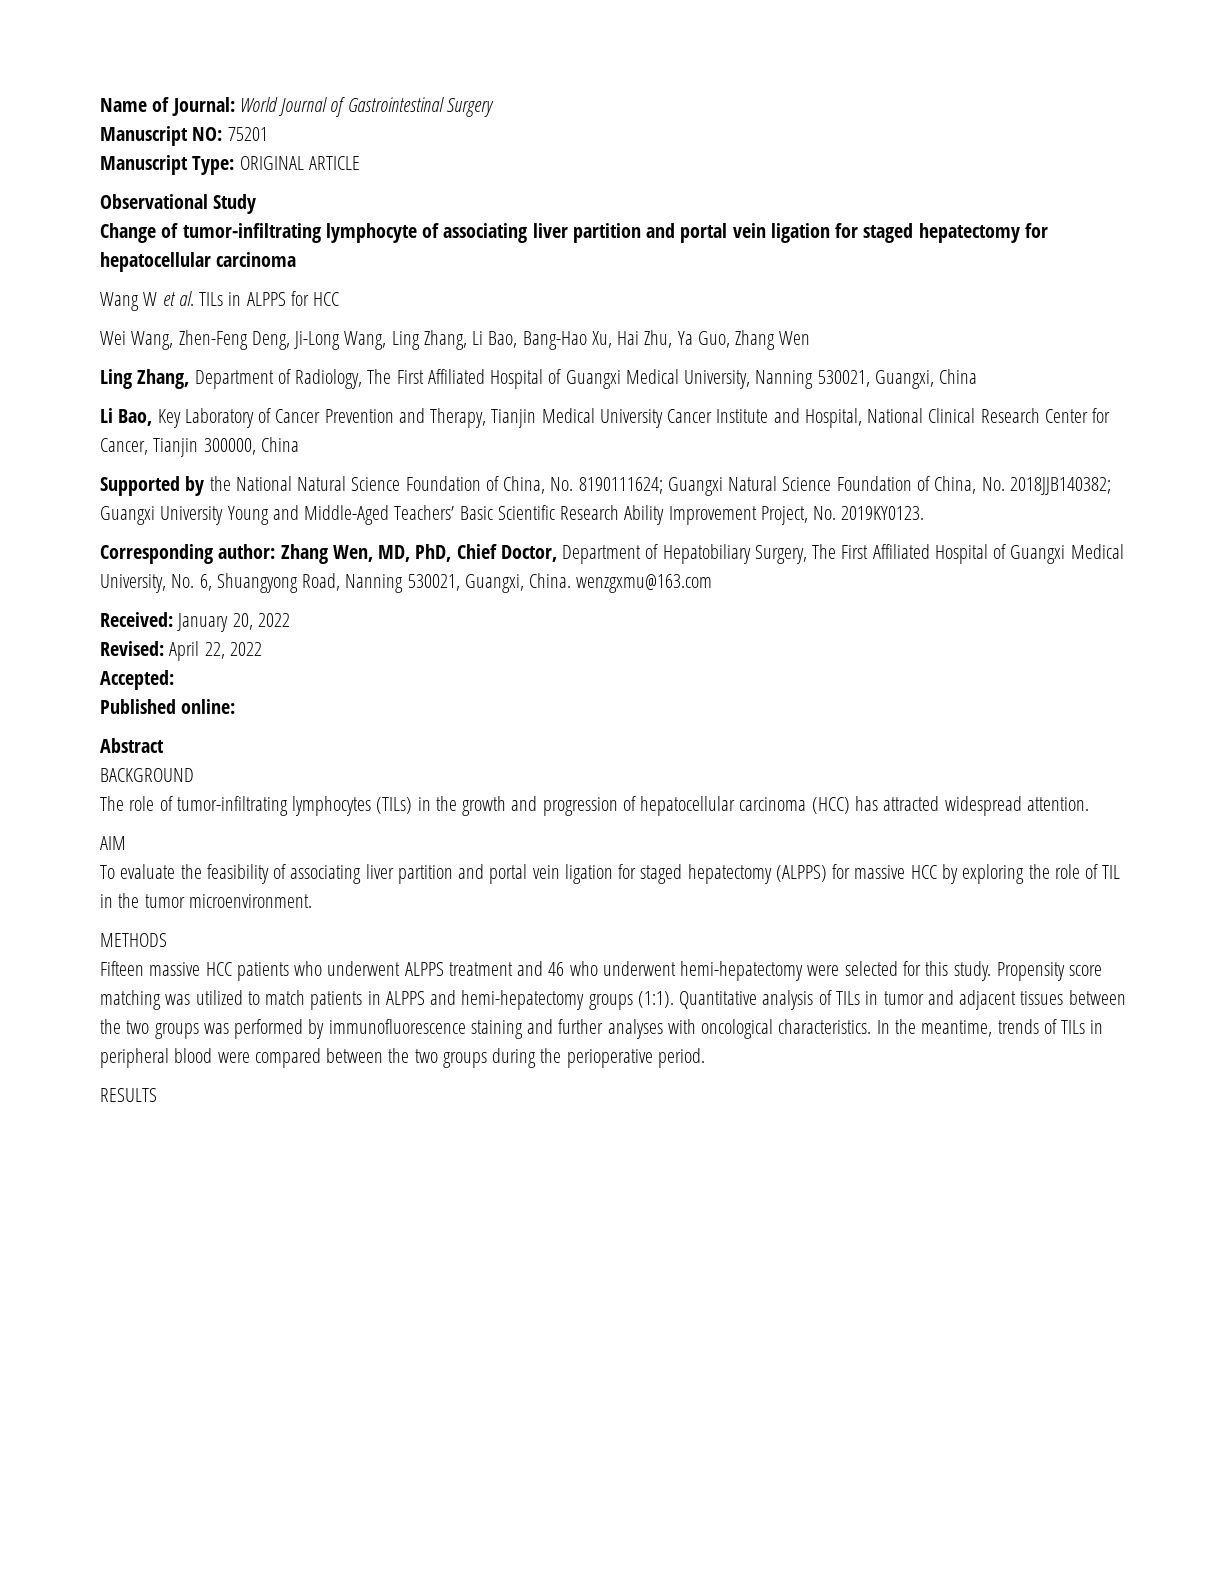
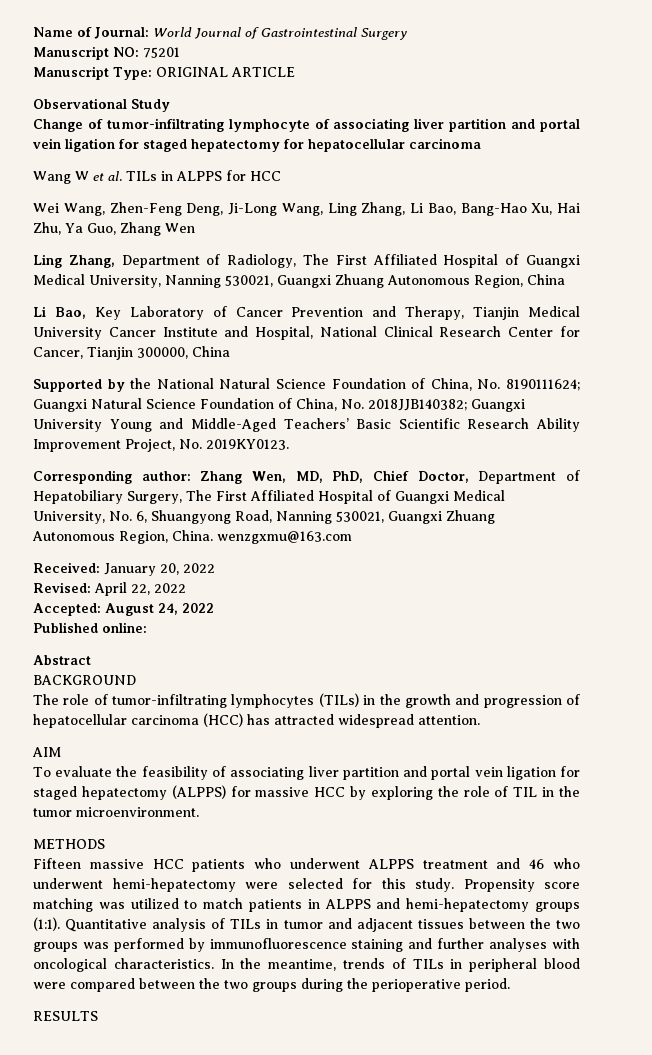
[874,370,934,389] Guangxi, -> [277,274,523,288] Guangxi Zhuang Autonomous Region,
[464,574,524,593] Guangxi, -> [388,510,495,524] [32,531,168,544] Guangxi Zhuang Autonomous Region,
(174, 680) none -> [105,603,214,616] August 24, 2022

